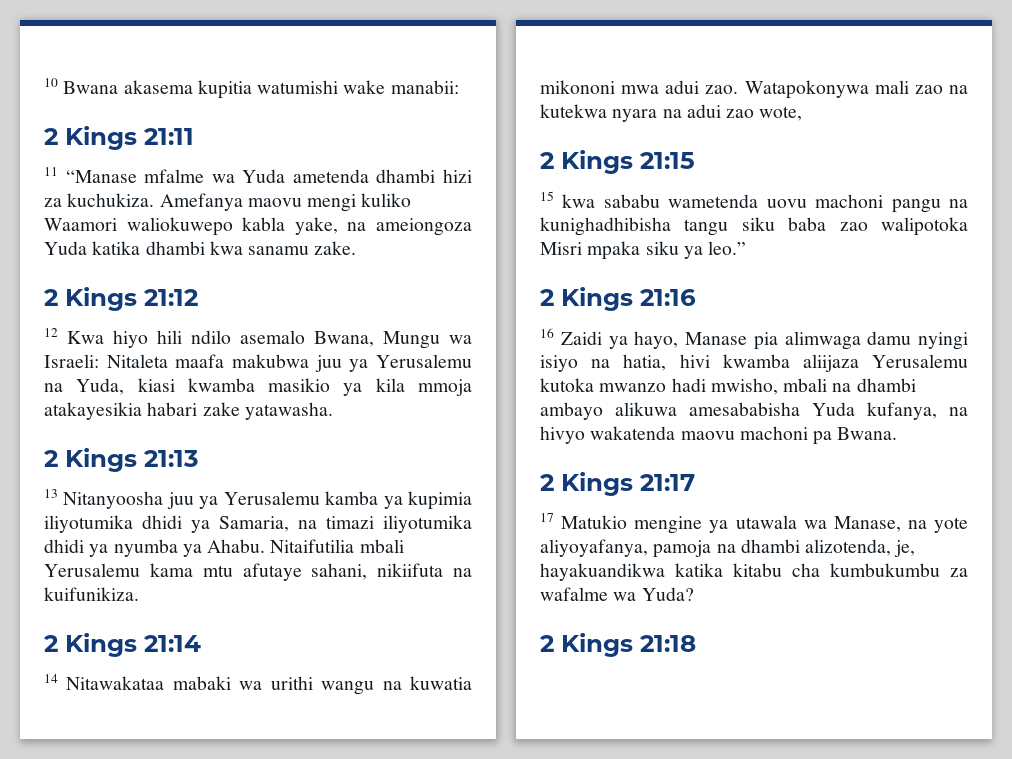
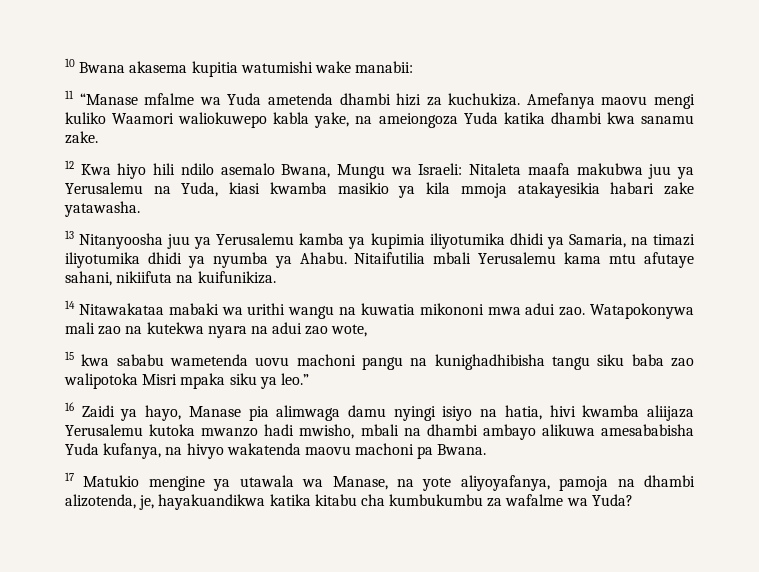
[44,126,194,150] // 2 Kings 21:11 -> (414, 67) none
[44,287,198,311] // 2 Kings 21:12 -> (98, 137) none
[44,448,199,472] // 2 Kings 21:13 -> (140, 209) none
[44,633,201,657] // 2 Kings 21:14 -> (276, 277) none
[540,150,695,174] // 2 Kings 21:15 -> (368, 330) none
[540,287,696,311] // 2 Kings 21:16 -> (309, 379) none
[540,472,695,496] // 2 Kings 21:17 -> (487, 449) none
[540,633,696,657] // 2 Kings 21:18 -> (633, 500) none

